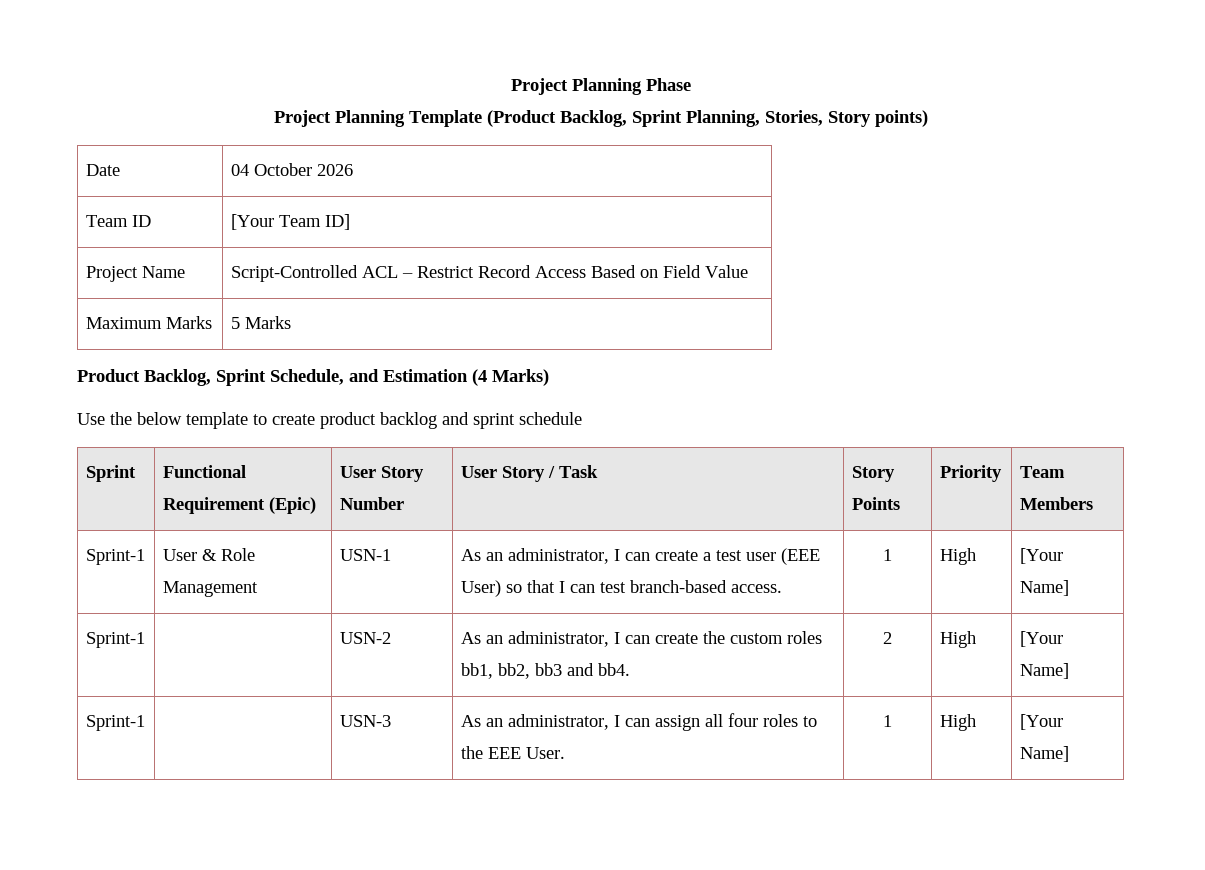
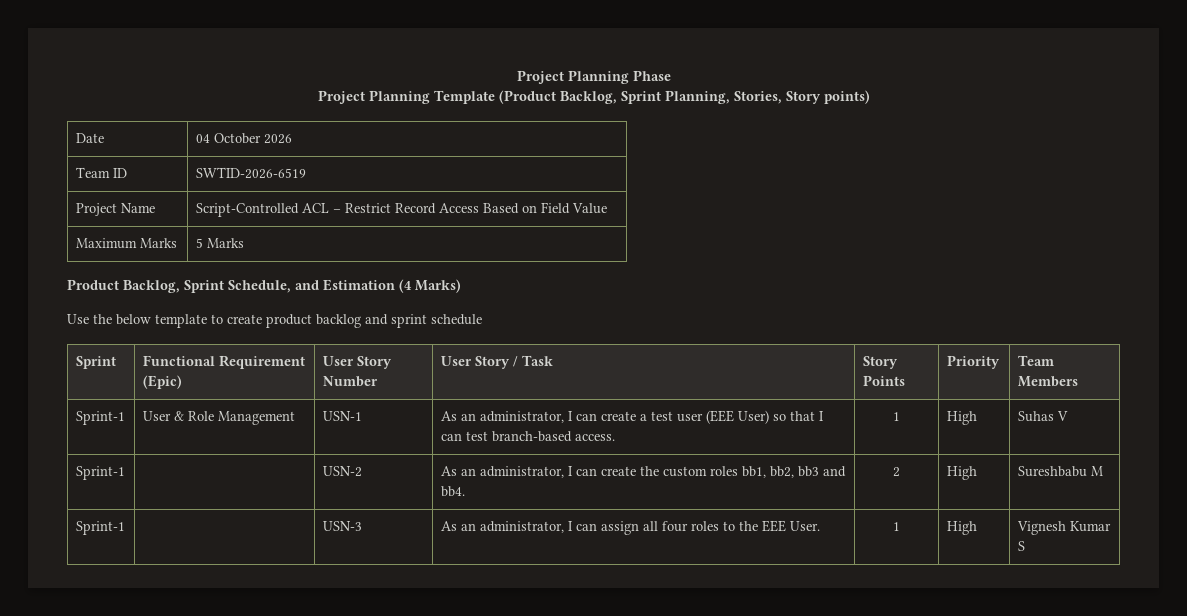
[230,214,350,230] [Your Team ID] -> [195,167,306,179] SWTID-2026-6519
[1019,548,1063,564] [1019,580,1069,596] [Your Name] -> [1017,411,1068,422] Suhas V
[1019,631,1063,647] [1019,663,1069,679] [Your Name] -> [1017,466,1103,477] Sureshbabu M
[1019,714,1063,730] [1019,746,1069,762] [Your Name] -> [1016,521,1111,535] [1017,541,1025,551] Vignesh Kumar S

